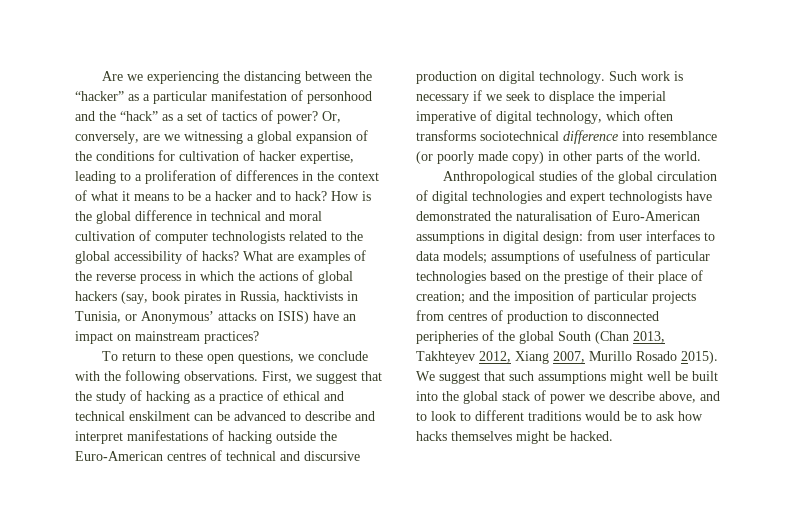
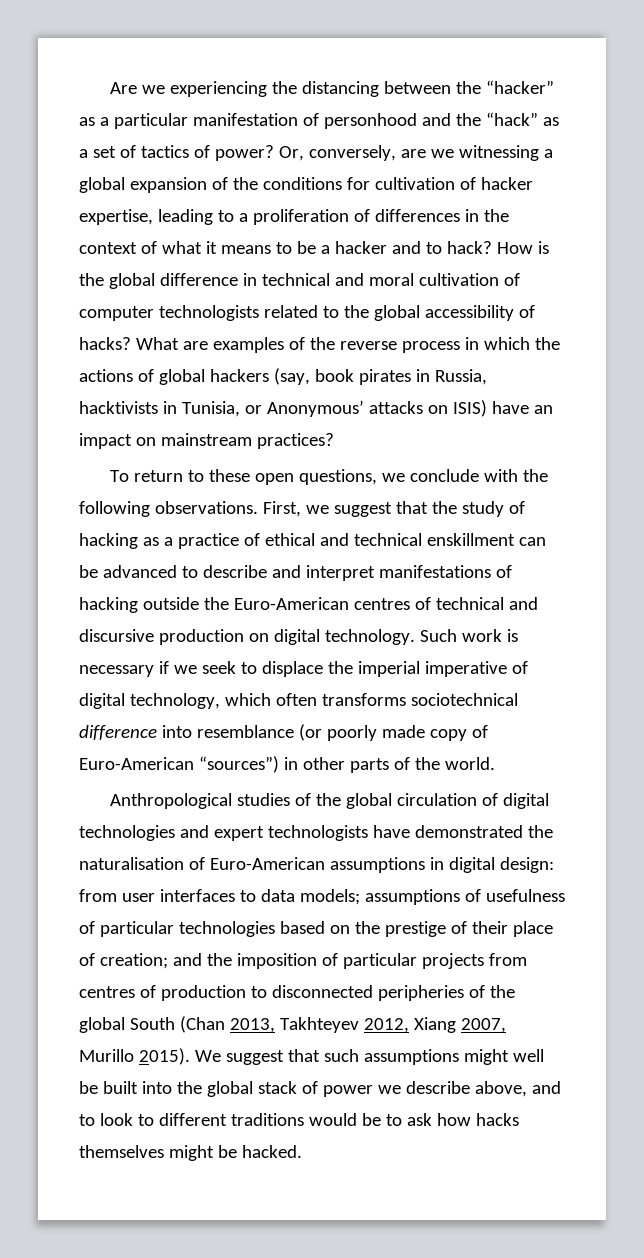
[129,411,190,421] enskilment -> [426,533,515,546] enskillment
[512,151,544,164] copy) -> [429,725,488,741] [79,756,279,773] copy of Euro-American “sources”)
[636,351,677,361] Rosado -> (134, 1055) none

